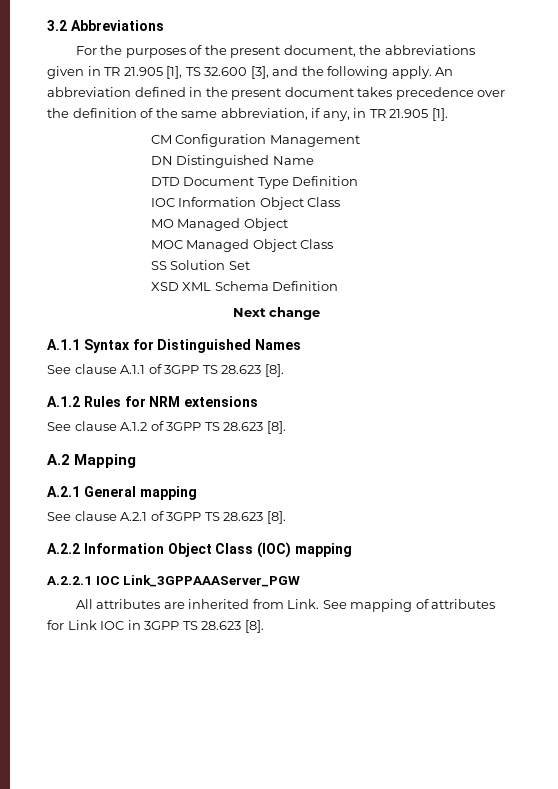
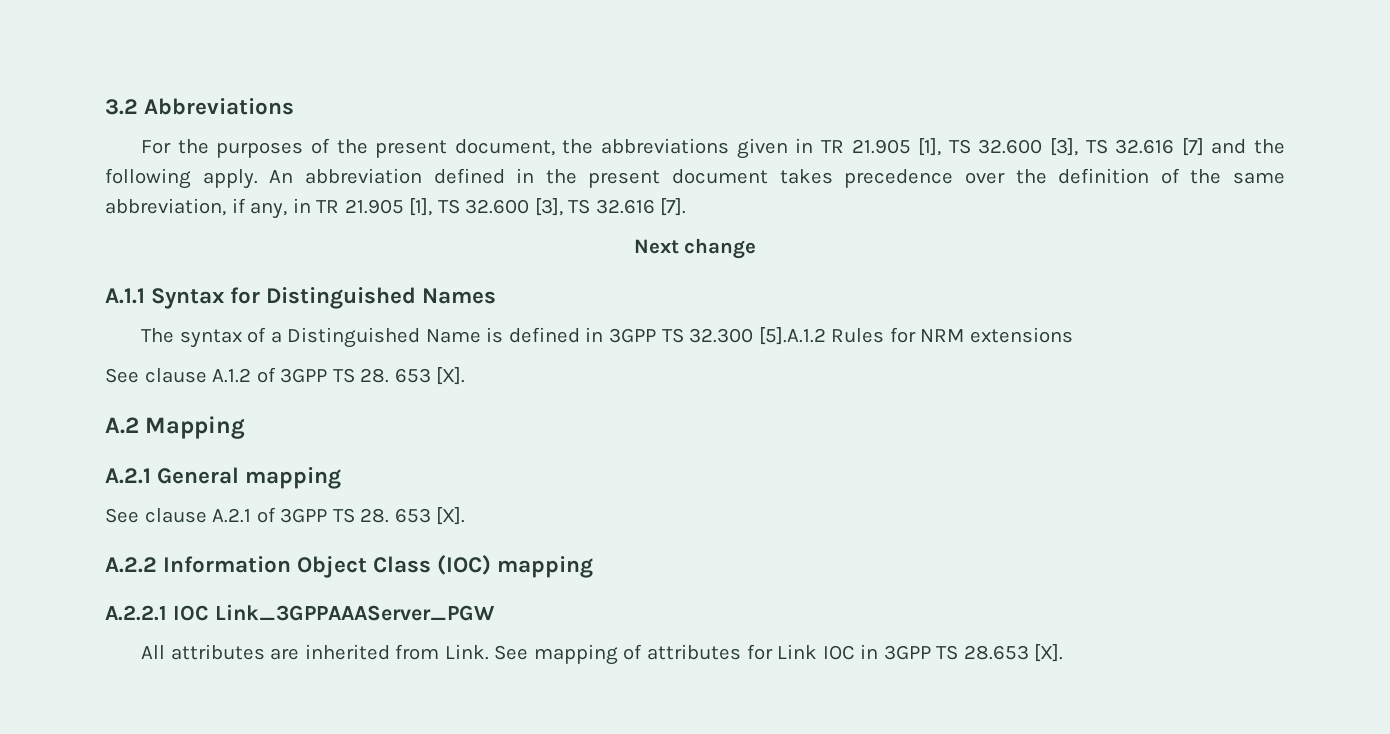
(269, 72) none -> [1085,138,1204,156] TS 32.616 [7]
[431,108,448,121] [150,134,360,147] [150,155,314,168] [150,176,359,189] [150,197,341,210] [150,218,288,231] [150,239,334,252] [150,260,250,270] [150,281,339,291] [1]. // CM Configuration Management // DN Distinguished Name // DTD Document Type Definition // IOC Information Object Class // MO Managed Object // MOC Managed Object Class // SS Solution Set // XSD XML Schema Definition -> [409,198,687,216] [1], TS 32.600 [3], TS 32.616 [7].
[47,364,284,377] [47,396,80,407] See clause A.1.1 of 3GPP TS 28.623 [8]. // A.1.2 -> [141,327,826,348] The syntax of a Distinguished Name is defined in 3GPP TS 32.300 [5].A.1.2
[223,421,286,434] 28.623 [8]. -> [360,367,466,385] 28. 653 [X].
[223,511,286,524] 28.623 [8]. -> [360,507,466,525] 28. 653 [X].
[201,620,264,633] 28.623 [8]. -> [963,644,1064,662] 28.653 [X].

